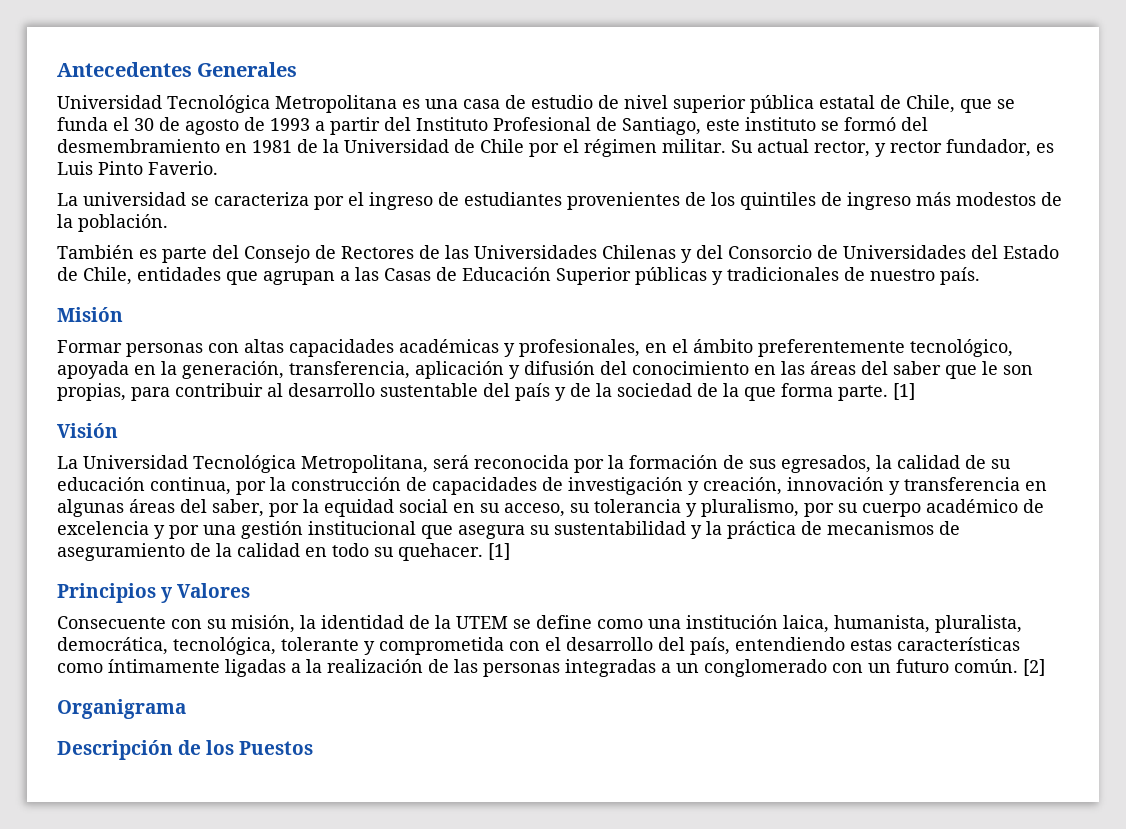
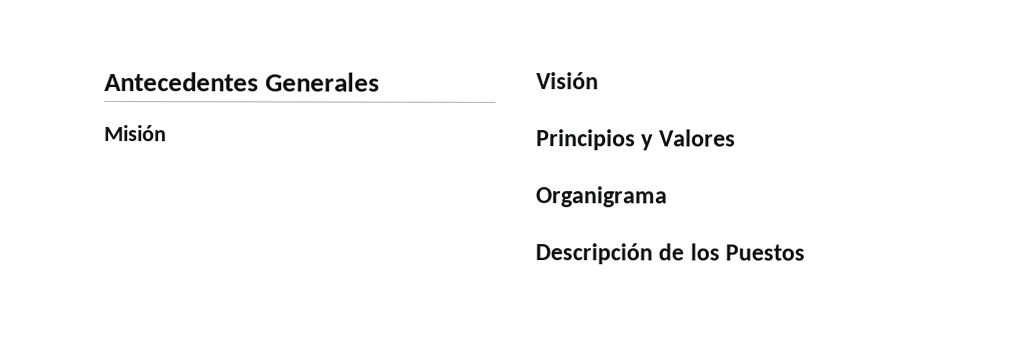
[57,95,1015,113] [57,117,928,135] [57,139,1054,157] [57,161,218,175] [57,192,1062,210] [57,214,168,232] [57,245,1059,263] [57,267,980,285] [57,307,123,322] [57,339,1013,357] [57,361,1033,379] [57,383,915,401] [57,423,118,438] [57,455,1011,473] [57,477,1047,495] [57,499,1044,517] [57,521,960,539] [57,543,510,561] [57,583,251,603] [57,615,1022,633] [57,637,1020,655] [57,659,1045,677] Universidad Tecnológica Metropolitana es una casa de estudio de nivel superior pública estatal de Chile, que se funda el 30 de agosto de 1993 a partir del Instituto Profesional de Santiago, este instituto se formó del desmembramiento en 1981 de la Universidad de Chile por el régimen militar. Su actual rector, y rector fundador, es Luis Pinto Faverio. // La universidad se caracteriza por el ingreso de estudiantes provenientes de los quintiles de ingreso más modestos de la población. // También es parte del Consejo de Rectores de las Universidades Chilenas y del Consorcio de Universidades del Estado de Chile, entidades que agrupan a las Casas de Educación Superior públicas y tradicionales de nuestro país. // Misión // Formar personas con altas capacidades académicas y profesionales, en el ámbito preferentemente tecnológico, apoyada en la generación, transferencia, aplicación y difusión del conocimiento en las áreas del saber que le son propias, para contribuir al desarrollo sustentable del país y de la sociedad de la que forma parte. [1] // Visión // La Universidad Tecnológica Metropolitana, será reconocida por la formación de sus egresados, la calidad de su educación continua, por la construcción de capacidades de investigación y creación, innovación y transferencia en algunas áreas del saber, por la equidad social en su acceso, su tolerancia y pluralismo, por su cuerpo académico de excelencia y por una gestión institucional que asegura su sustentabilidad y la práctica de mecanismos de aseguramiento de la calidad en todo su quehacer. [1] // Principios y Valores // Consecuente con su misión, la identidad de la UTEM se define como una institución laica, humanista, pluralista, democrática, tecnológica, tolerante y comprometida con el desarrollo del país, entendiendo estas características como íntimamente ligadas a la realización de las personas integradas a un conglomerado con un futuro común. [2] -> [104,124,167,142] [536,72,599,90] [536,129,736,151] Misión // Visión // Principios y Valores

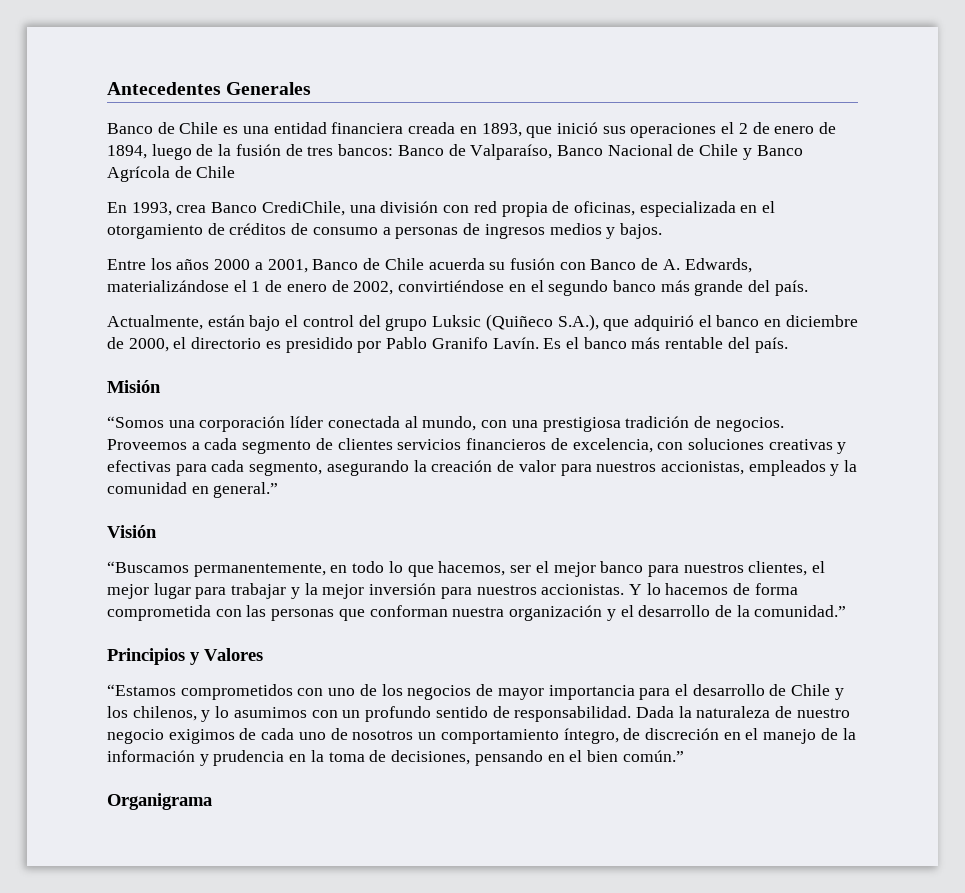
[104,124,167,142] [536,72,599,90] [536,129,736,151] [535,186,667,208] [535,243,806,265] Misión // Visión // Principios y Valores // Organigrama // Descripción de los Puestos -> [107,122,837,138] [107,144,803,160] [107,166,236,182] [107,201,776,217] [107,223,662,239] [107,258,752,273] [107,280,808,296] [107,314,858,331] [107,337,788,353] [107,380,161,393] [107,416,784,432] [107,438,847,454] [107,460,858,476] [107,482,279,498] [107,525,157,538] [107,561,826,577] [107,583,798,599] [107,605,847,621] [107,648,263,665] [107,684,844,700] [107,706,850,722] [107,728,856,744] [107,750,684,766] [107,793,212,810] Banco de Chile es una entidad financiera creada en 1893, que inició sus operaciones el 2 de enero de 1894, luego de la fusión de tres bancos: Banco de Valparaíso, Banco Nacional de Chile y Banco Agrícola de Chile // En 1993, crea Banco CrediChile, una división con red propia de oficinas, especializada en el otorgamiento de créditos de consumo a personas de ingresos medios y bajos. // Entre los años 2000 a 2001, Banco de Chile acuerda su fusión con Banco de A. Edwards, materializándose el 1 de enero de 2002, convirtiéndose en el segundo banco más grande del país. // Actualmente, están bajo el control del grupo Luksic (Quiñeco S.A.), que adquirió el banco en diciembre de 2000, el directorio es presidido por Pablo Granifo Lavín. Es el banco más rentable del país. // Misión // “Somos una corporación líder conectada al mundo, con una prestigiosa tradición de negocios. Proveemos a cada segmento de clientes servicios financieros de excelencia, con soluciones creativas y efectivas para cada segmento, asegurando la creación de valor para nuestros accionistas, empleados y la comunidad en general.” // Visión // “Buscamos permanentemente, en todo lo que hacemos, ser el mejor banco para nuestros clientes, el mejor lugar para trabajar y la mejor inversión para nuestros accionistas. Y lo hacemos de forma comprometida con las personas que conforman nuestra organización y el desarrollo de la comunidad.” // Principios y Valores // “Estamos comprometidos con uno de los negocios de mayor importancia para el desarrollo de Chile y los chilenos, y lo asumimos con un profundo sentido de responsabilidad. Dada la naturaleza de nuestro negocio exigimos de cada uno de nosotros un comportamiento íntegro, de discreción en el manejo de la información y prudencia en la toma de decisiones, pensando en el bien común.” // Organigrama

